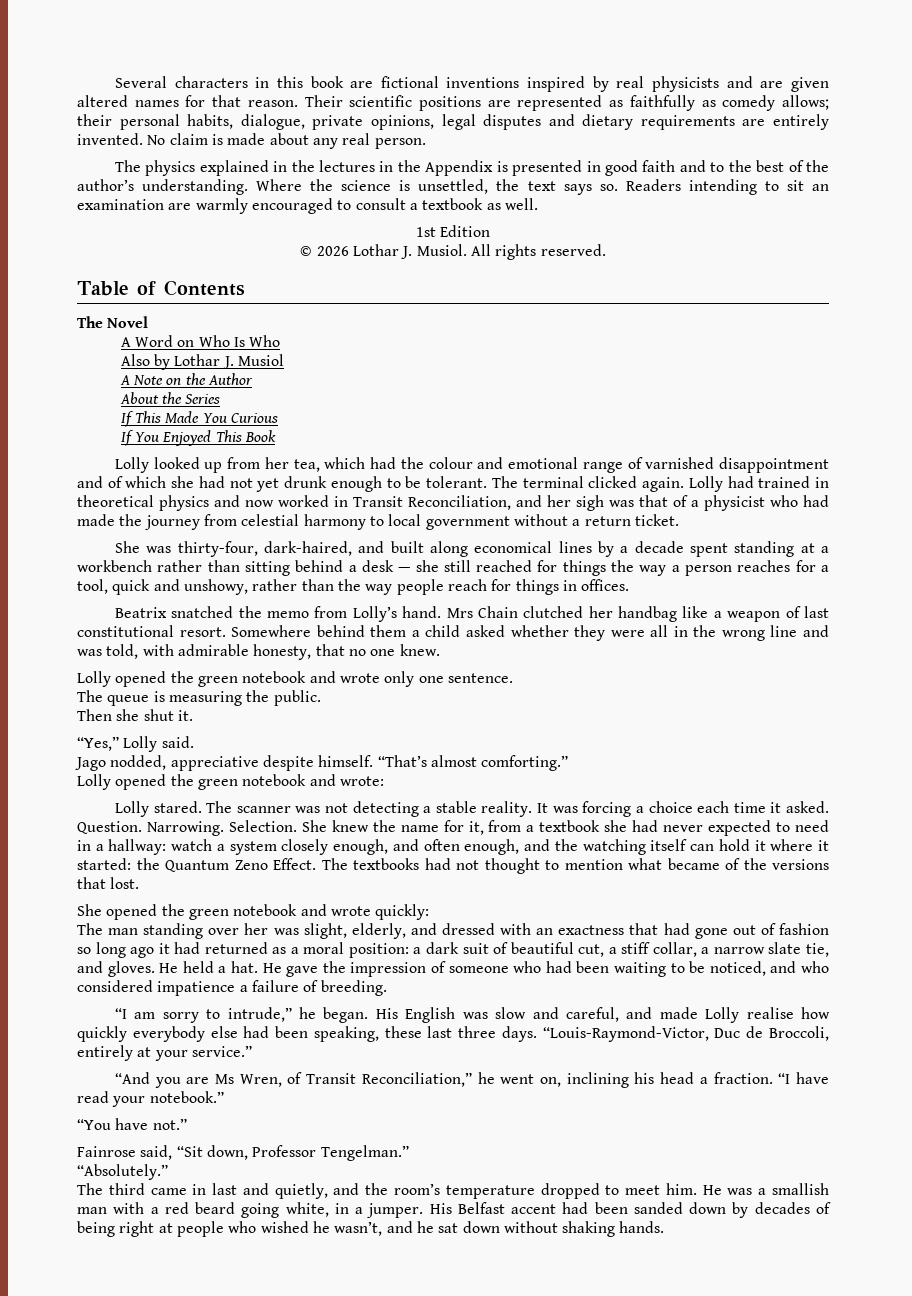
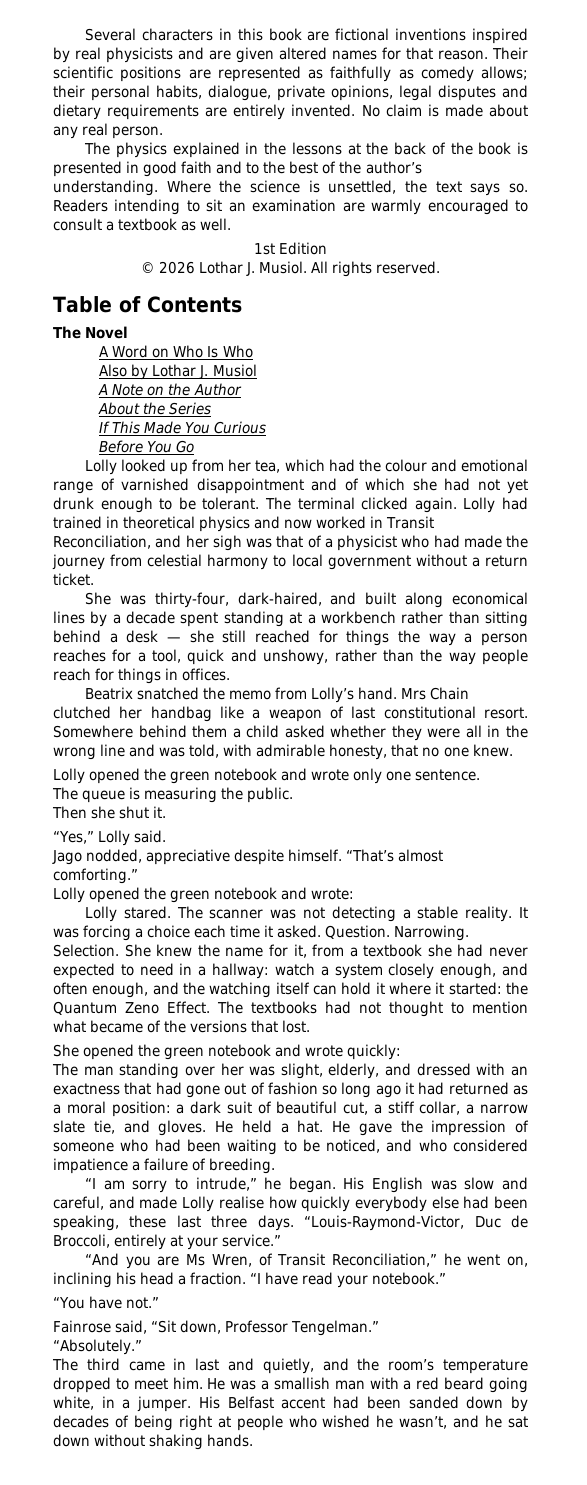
[319,160,494,176] lectures in the Appendix -> [291,142,512,155] lessons at the back of the book
[120,430,276,446] If You Enjoyed This Book -> [99,440,195,453] Before You Go

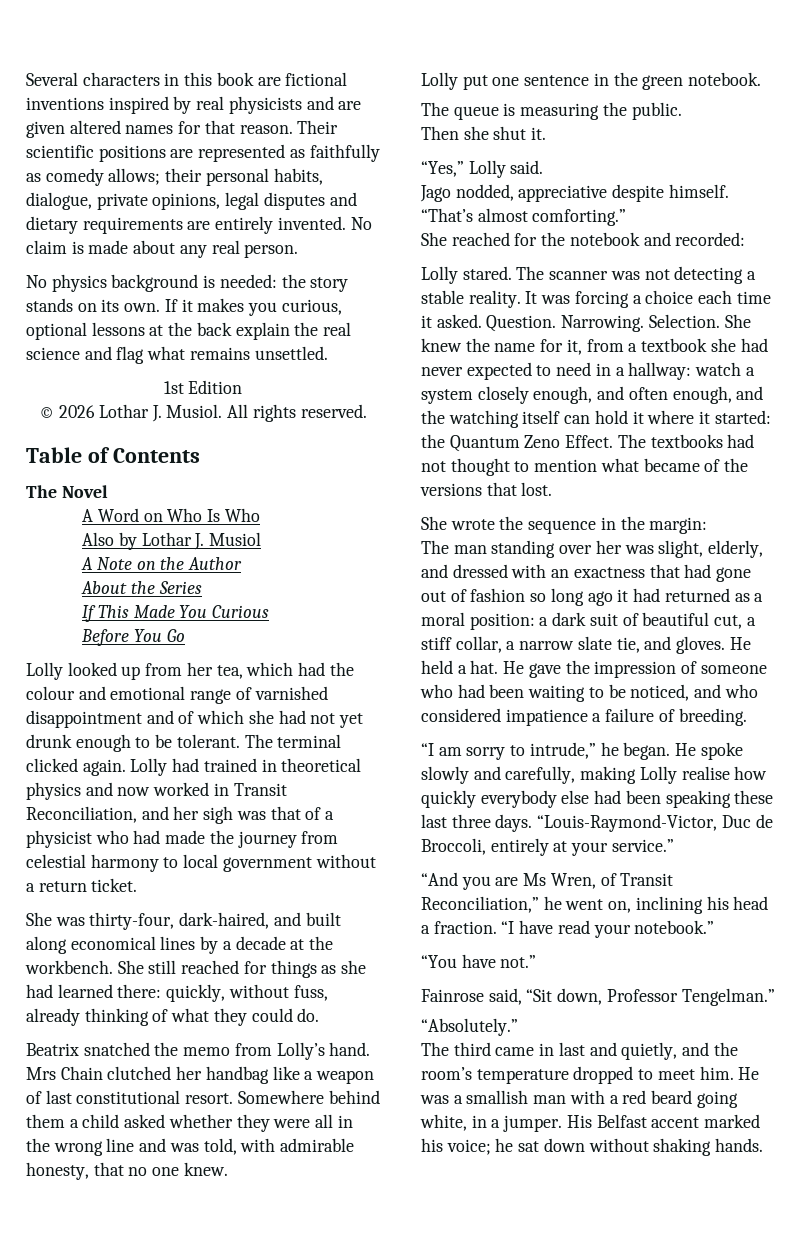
[84,142,528,158] [53,161,422,177] [53,180,528,196] [53,199,529,215] [53,218,232,231] The physics explained in the lessons at the back of the book is presented in good faith and to the best of the author’s understanding. Where the science is unsettled, the text says so. Readers intending to sit an examination are warmly encouraged to consult a textbook as well. -> [26,274,349,292] [26,298,342,316] [26,322,352,340] [26,346,328,364] No physics background is needed: the story stands on its own. If it makes you curious, optional lessons at the back explain the real science and flag what remains unsettled.
[180,611,529,627] [53,630,528,646] [53,649,528,665] [53,668,231,684] spent standing at a workbench rather than sitting behind a desk — she still reached for things the way a person reaches for a tool, quick and unshowy, rather than the way people reach for things in offices. -> [290,936,334,950] [25,960,367,978] [26,984,328,1002] [26,1008,320,1026] at the workbench. She still reached for things as she had learned there: quickly, without fuss, already thinking of what they could do.
[89,768,481,784] opened the green notebook and wrote only one sentence. -> [462,72,762,90] put one sentence in the green notebook.
[53,887,355,903] Lolly opened the green notebook and wrote: -> [421,232,746,246] She reached for the notebook and recorded:
[83,1044,402,1060] opened the green notebook and wrote quickly: -> [450,516,708,534] wrote the sequence in the margin:
[343,1177,529,1193] [53,1196,178,1210] His English was slow and careful, and made -> [675,742,743,760] [421,766,637,784] He spoke slowly and carefully, making
[53,1215,119,1231] speaking, -> [665,790,731,808] speaking
[333,1396,528,1412] [53,1415,480,1431] had been sanded down by decades of being right at people who wished he wasn’t, and -> [704,1114,761,1128] [421,1138,491,1155] marked his voice;

